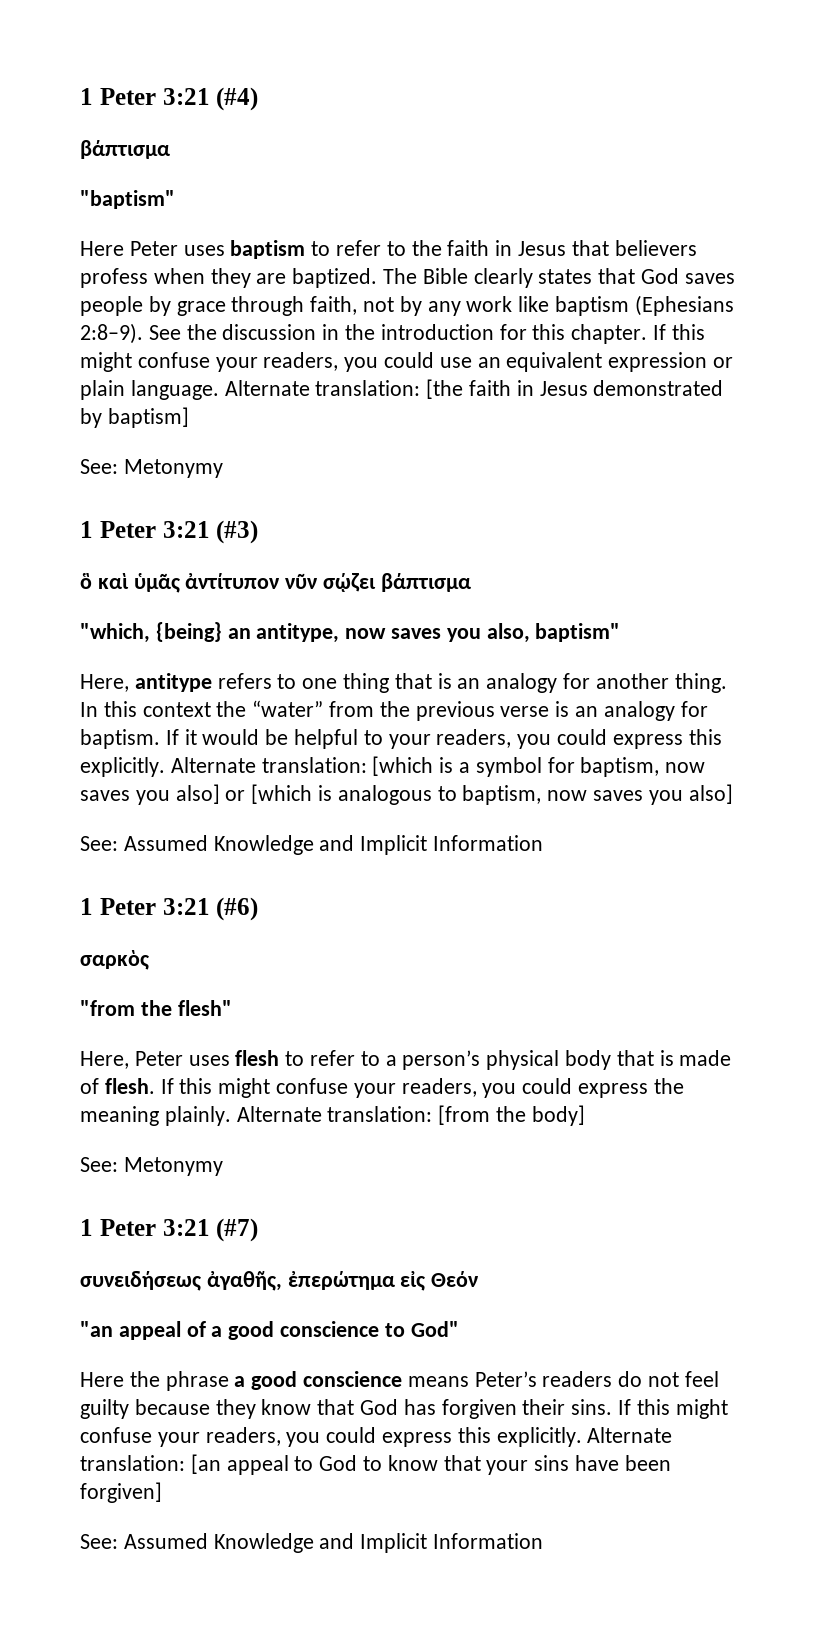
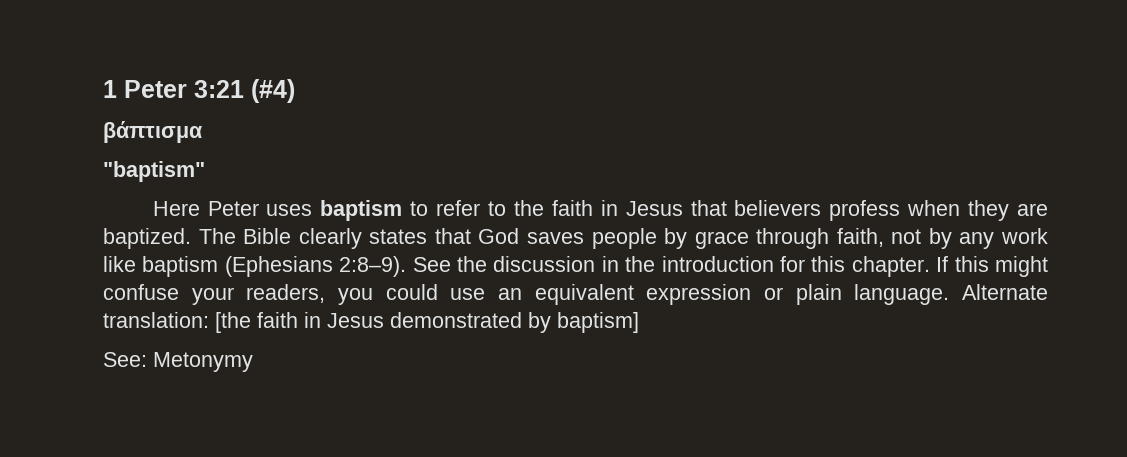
[80,520,259,544] [80,573,471,593] [80,622,621,643] [80,673,727,693] [80,700,708,721] [80,729,722,749] [80,756,706,777] [80,784,733,805] [80,835,544,855] [80,897,259,921] [80,950,149,970] [80,1000,232,1016] [80,1050,732,1070] [80,1078,684,1098] [80,1105,585,1126] [80,1157,223,1176] [80,1218,259,1242] [80,1271,480,1291] [80,1321,459,1340] [80,1371,719,1391] [80,1399,728,1419] [80,1427,673,1447] [80,1454,671,1475] [80,1482,162,1503] [80,1533,544,1553] // 1 Peter 3:21 (#3) // ὃ καὶ ὑμᾶς ἀντίτυπον νῦν σῴζει βάπτισμα // "which, {being} an antitype, now saves you also, baptism" // Here, antitype refers to one thing that is an analogy for another thing. In this context the “water” from the previous verse is an analogy for baptism. If it would be helpful to your readers, you could express this explicitly. Alternate translation: [which is a symbol for baptism, now saves you also] or [which is analogous to baptism, now saves you also] // See: Assumed Knowledge and Implicit Information // 1 Peter 3:21 (#6) // σαρκὸς // "from the flesh" // Here, Peter uses flesh to refer to a person’s physical body that is made of flesh. If this might confuse your readers, you could express the meaning plainly. Alternate translation: [from the body] // See: Metonymy // 1 Peter 3:21 (#7) // συνειδήσεως ἀγαθῆς, ἐπερώτημα εἰς Θεόν // "an appeal of a good conscience to God" // Here the phrase a good conscience means Peter’s readers do not feel guilty because they know that God has forgiven their sins. If this might confuse your readers, you could express this explicitly. Alternate translation: [an appeal to God to know that your sins have been forgiven] // See: Assumed Knowledge and Implicit Information -> (253, 362) none

